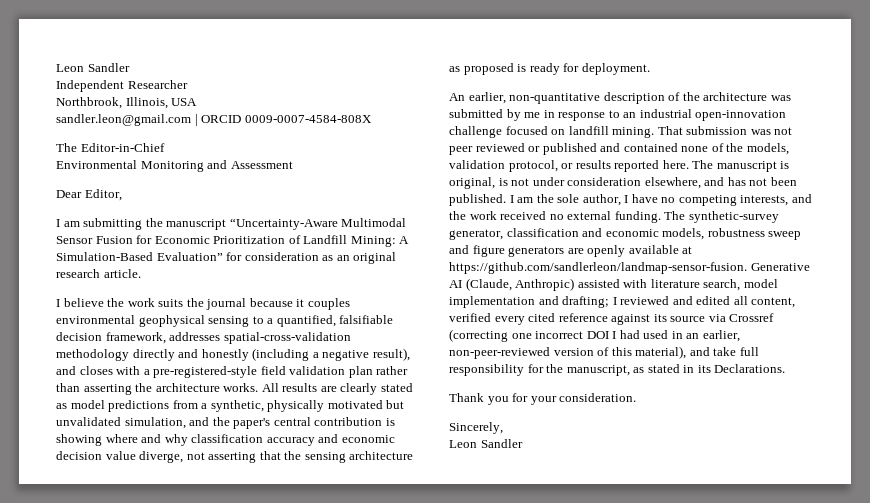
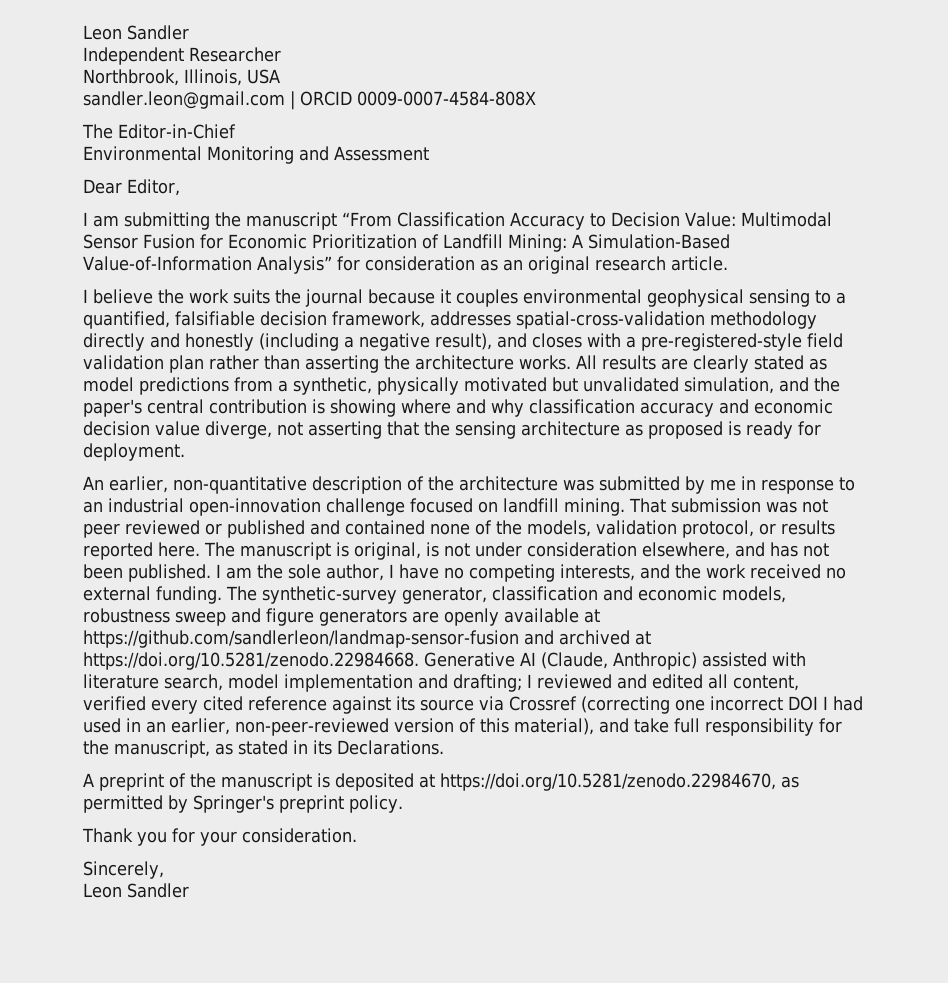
[229,218,338,230] “Uncertainty-Aware -> [342,212,736,230] “From Classification Accuracy to Decision Value:
[156,252,223,261] Evaluation” -> [83,256,332,274] Value-of-Information Analysis”
[449,262,747,274] https://github.com/sandlerleon/landmap-sensor-fusion. -> [83,630,651,648] [83,652,419,670] https://github.com/sandlerleon/landmap-sensor-fusion and archived at https://doi.org/10.5281/zenodo.22984668.
(786, 368) none -> [83,773,799,791] [83,795,403,813] // A preprint of the manuscript is deposited at https://doi.org/10.5281/zenodo.22984670, as permitted by Springer's preprint policy.

